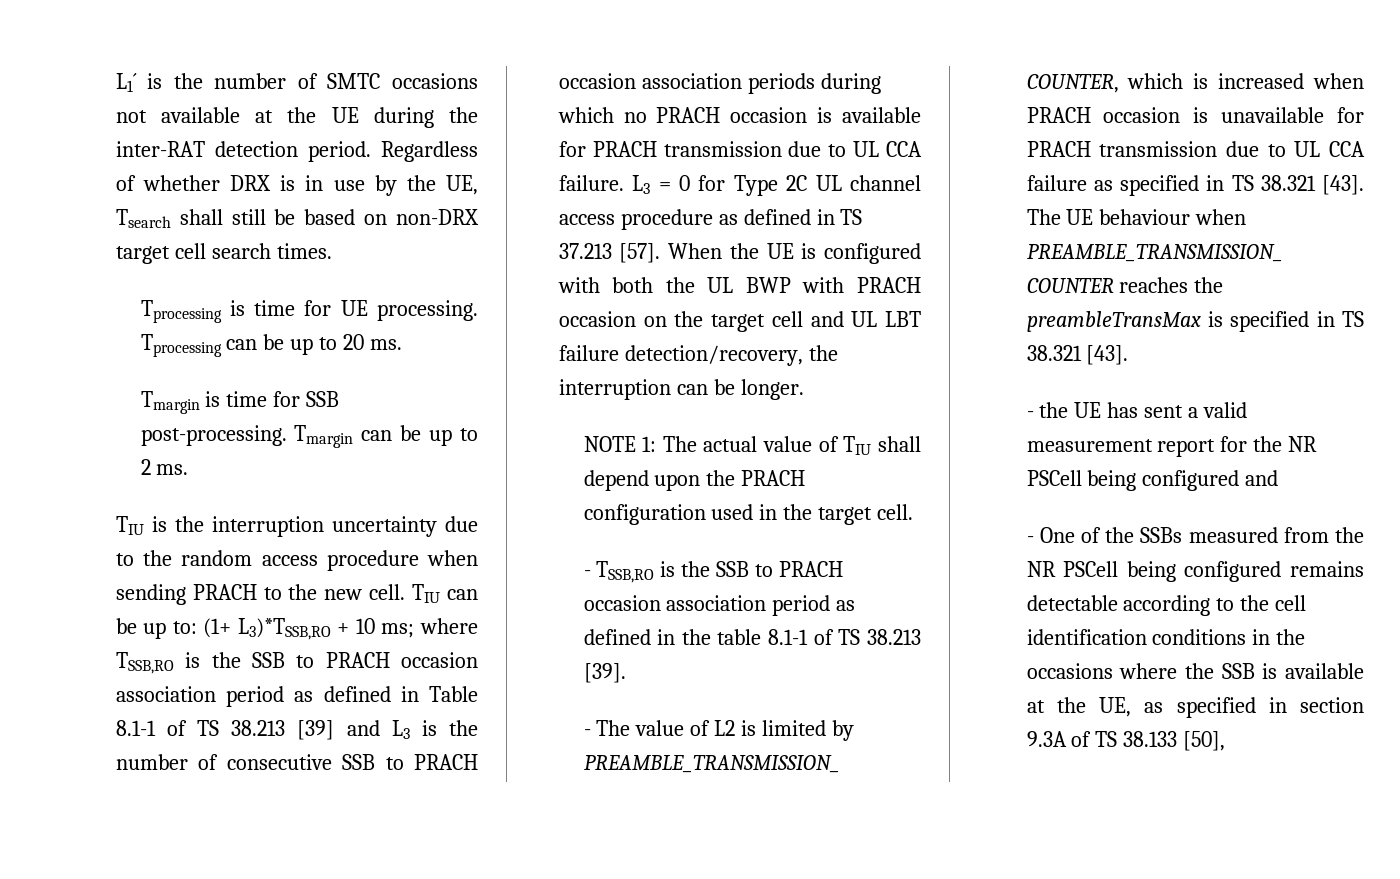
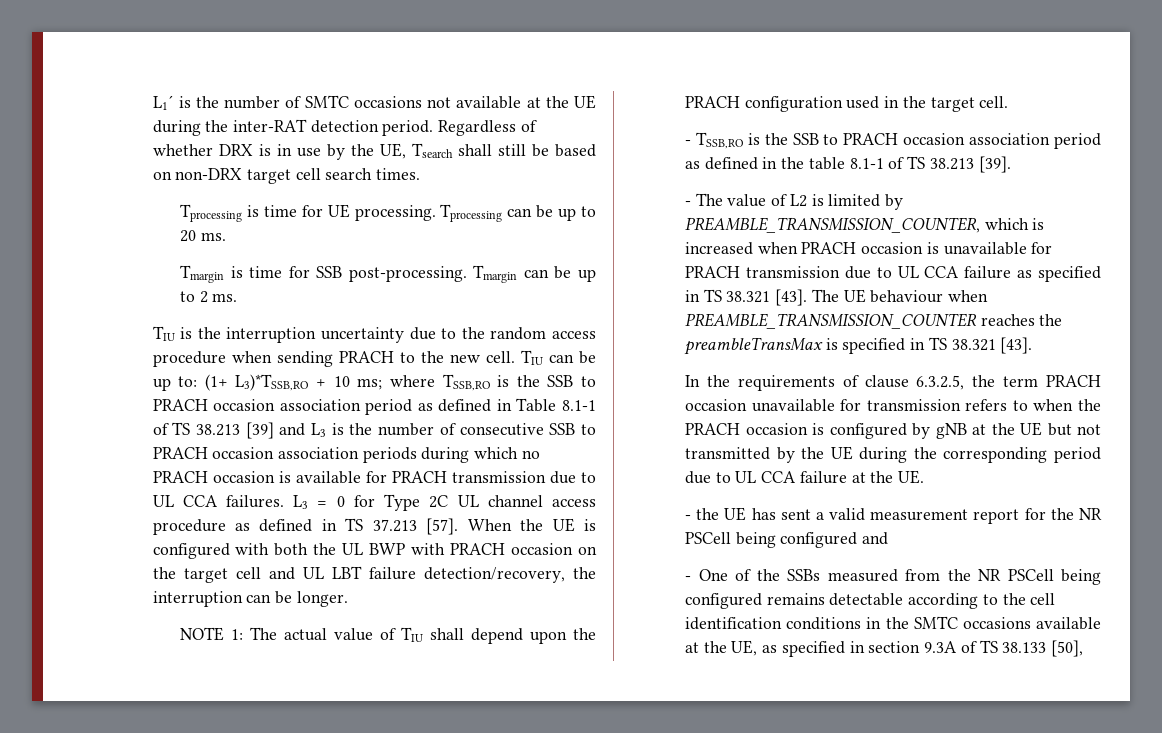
[558,175,624,191] failure. -> [225,495,284,508] failures.
(1129, 355) none -> [684,375,1101,391] [684,399,1101,412] [684,422,1101,439] [684,446,1101,463] [684,470,925,484] // In the requirements of clause 6.3.2.5, the term PRACH occasion unavailable for transmission refers to when the PRACH occasion is configured by gNB at the UE but not transmitted by the UE during the corresponding period due to UL CCA failure at the UE.
[1026,663,1278,679] occasions where the SSB is -> [913,616,1031,629] SMTC occasions

